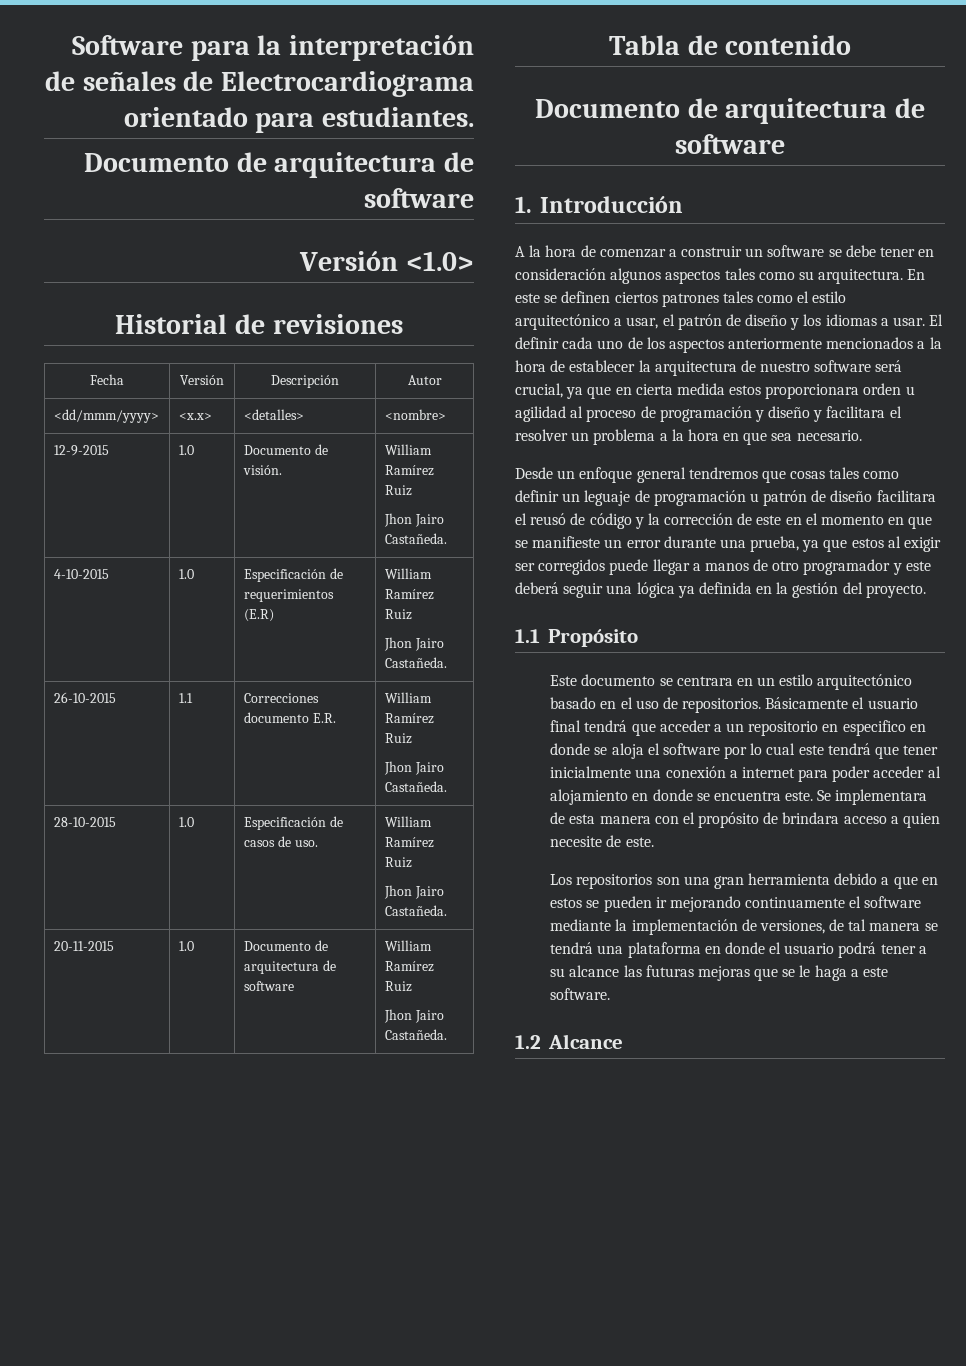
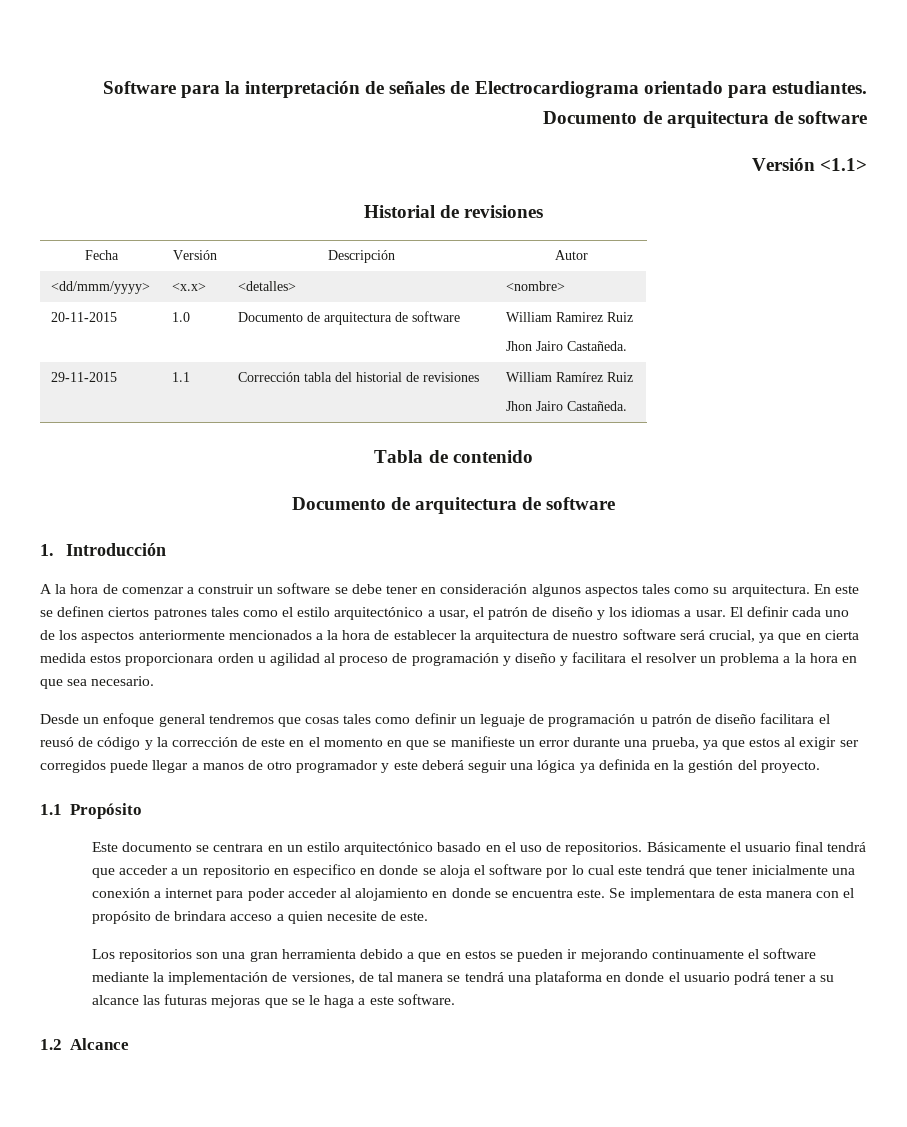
[406,251,474,271] <1.0> -> [820,158,867,171] <1.1>
[53,445,109,456] [178,445,194,455] [243,444,328,455] [242,465,282,475] [384,444,432,455] [384,465,434,476] [384,485,412,496] [383,513,444,527] [384,533,447,544] [53,569,109,579] [178,569,194,579] [243,568,343,582] [243,589,334,602] [243,609,274,622] [384,568,432,579] [384,589,434,600] [384,609,412,620] [383,637,444,651] [384,657,447,668] [53,692,116,703] [178,693,193,703] [243,693,319,703] [243,712,336,723] [384,692,432,703] [384,713,434,724] [384,733,412,744] [383,761,444,775] [384,781,447,792] [53,817,116,827] [178,817,194,827] [243,816,343,830] [243,836,318,847] [384,816,432,827] [384,837,434,848] [384,857,412,868] [383,885,444,899] [384,905,447,916] // 12-9-2015 | 1.0 | Documento de visión. | William Ramírez Ruiz // Jhon Jairo Castañeda. // 4-10-2015 | 1.0 | Especificación de requerimientos (E.R) | William Ramírez Ruiz // Jhon Jairo Castañeda. // 26-10-2015 | 1.1 | Correcciones documento E.R. | William Ramírez Ruiz // Jhon Jairo Castañeda. // 28-10-2015 | 1.0 | Especificación de casos de uso. | William Ramírez Ruiz // Jhon Jairo Castañeda. -> (565, 286) none
(294, 986) none -> [505,312,633,322] [505,341,627,351] [50,372,117,382] [171,372,190,382] [237,372,479,382] | William Ramirez Ruiz // Jhon Jairo Castañeda. // 29-11-2015 | 1.1 | Corrección tabla del historial de revisiones

